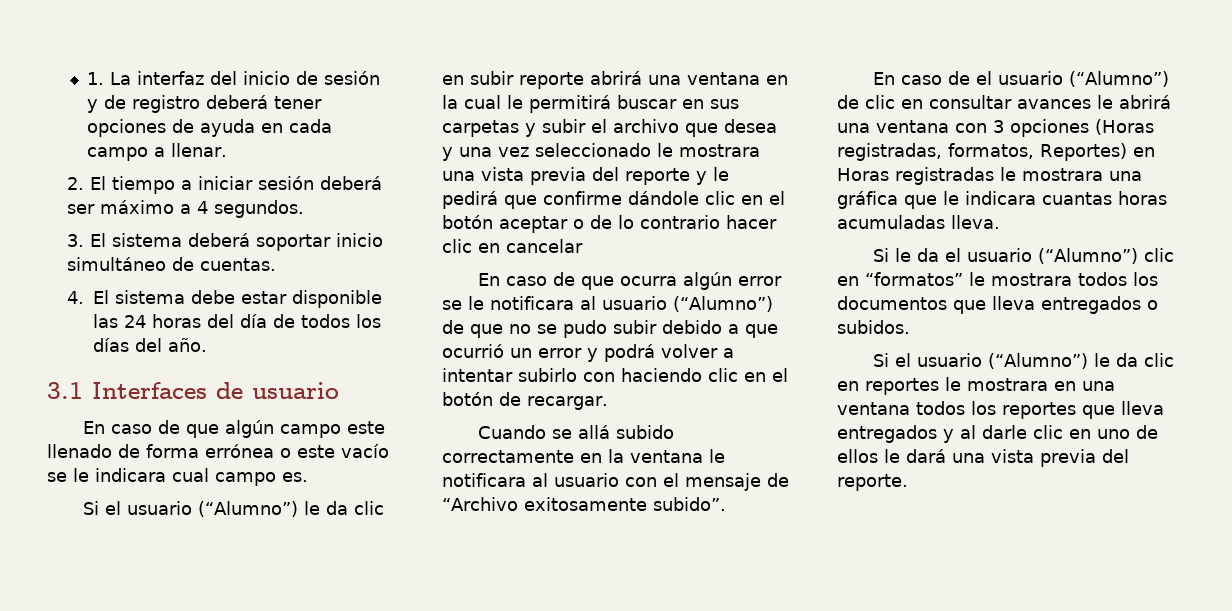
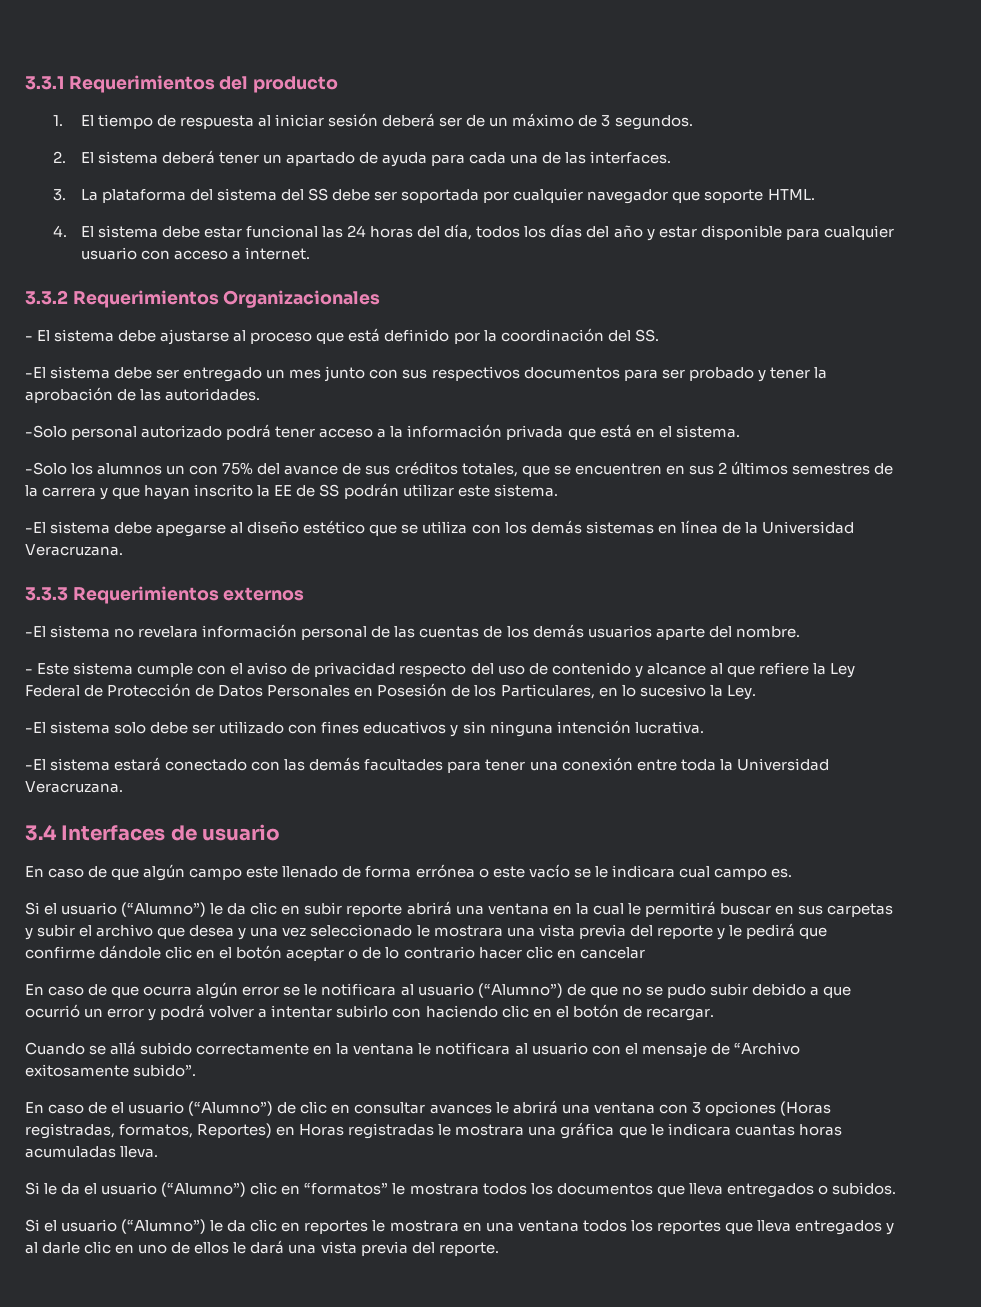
[86,71,380,85] [86,95,322,113] [86,119,332,137] [86,143,227,161] [66,176,382,194] [66,200,208,214] 1. La interfaz del inicio de sesión y de registro deberá tener opciones de ayuda en cada campo a llenar. // 2. El tiempo a iniciar sesión deberá ser máximo a 4 -> [25,75,339,93] [52,113,611,129] 3.3.1 Requerimientos del producto // 1. El tiempo de respuesta al iniciar sesión deberá ser de un máximo de 3
[66,234,84,247] 3. -> [52,151,66,163] 2.
[255,233,383,251] [66,257,276,271] soportar inicio simultáneo de cuentas. -> [218,151,672,167] [52,188,815,204] tener un apartado de ayuda para cada una de las interfaces. // 3. La plataforma del sistema del SS debe ser soportada por cualquier navegador que soporte HTML.
[291,290,382,308] disponible -> [246,225,319,238] funcional
[239,314,295,328] día de -> [444,224,473,240] día,
[167,338,207,352] [47,382,83,399] año. // 3.1 -> [613,225,894,241] [80,247,311,260] [25,290,381,308] [25,328,659,345] [25,366,827,382] [25,387,261,403] [25,424,740,440] [25,461,893,477] [25,483,558,500] [25,520,854,537] [25,544,123,556] [25,586,305,604] [25,624,800,640] [25,662,855,678] [25,683,756,700] [25,720,704,737] [25,757,829,773] [25,781,123,793] [25,824,57,841] año y estar disponible para cualquier usuario con acceso a internet. // 3.3.2 Requerimientos Organizacionales // - El sistema debe ajustarse al proceso que está definido por la coordinación del SS. // -El sistema debe ser entregado un mes junto con sus respectivos documentos para ser probado y tener la aprobación de las autoridades. // -Solo personal autorizado podrá tener acceso a la información privada que está en el sistema. // -Solo los alumnos un con 75% del avance de sus créditos totales, que se encuentren en sus 2 últimos semestres de la carrera y que hayan inscrito la EE de SS podrán utilizar este sistema. // -El sistema debe apegarse al diseño estético que se utiliza con los demás sistemas en línea de la Universidad Veracruzana. // 3.3.3 Requerimientos externos // -El sistema no revelara información personal de las cuentas de los demás usuarios aparte del nombre. // - Este sistema cumple con el aviso de privacidad respecto del uso de contenido y alcance al que refiere la Ley Federal de Protección de Datos Personales en Posesión de los Particulares, en lo sucesivo la Ley. // -El sistema solo debe ser utilizado con fines educativos y sin ninguna intención lucrativa. // -El sistema estará conectado con las demás facultades para tener una conexión entre toda la Universidad Veracruzana. // 3.4

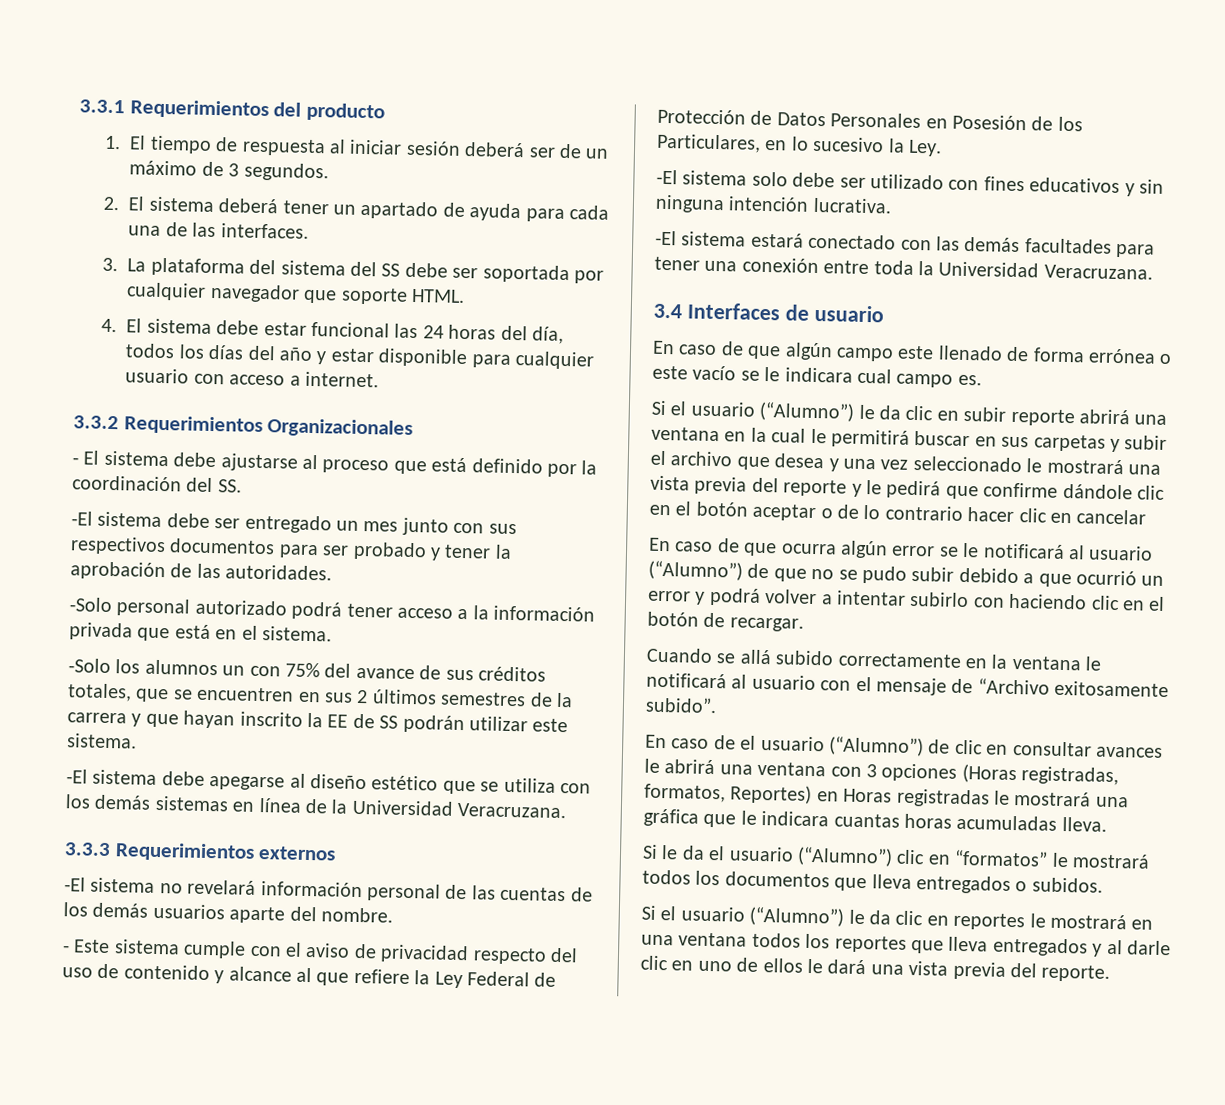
[138,626,199,638] revelara -> [187,879,257,895] revelará
[433,925,503,937] mostrara -> [1046,458,1124,475] mostrará
[321,983,397,996] notificara -> [982,543,1065,559] notificará
[435,1042,511,1055] notificara -> [646,672,727,689] notificará
[455,1124,525,1136] mostrara -> [1014,791,1092,807] mostrará
[409,1183,479,1195] mostrara -> [1072,853,1150,869] mostrará
[389,1220,459,1232] mostrara -> [1050,913,1127,930] mostrará

